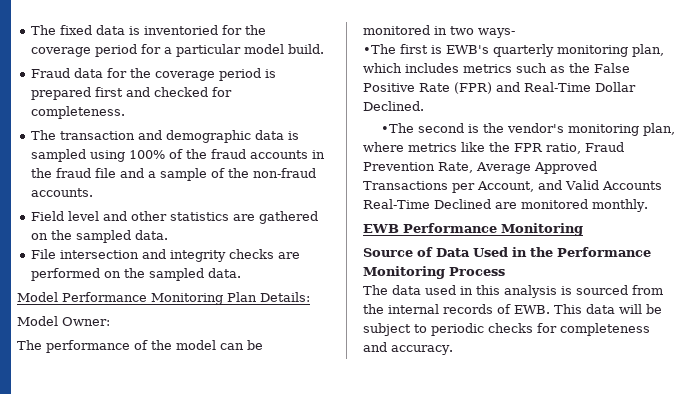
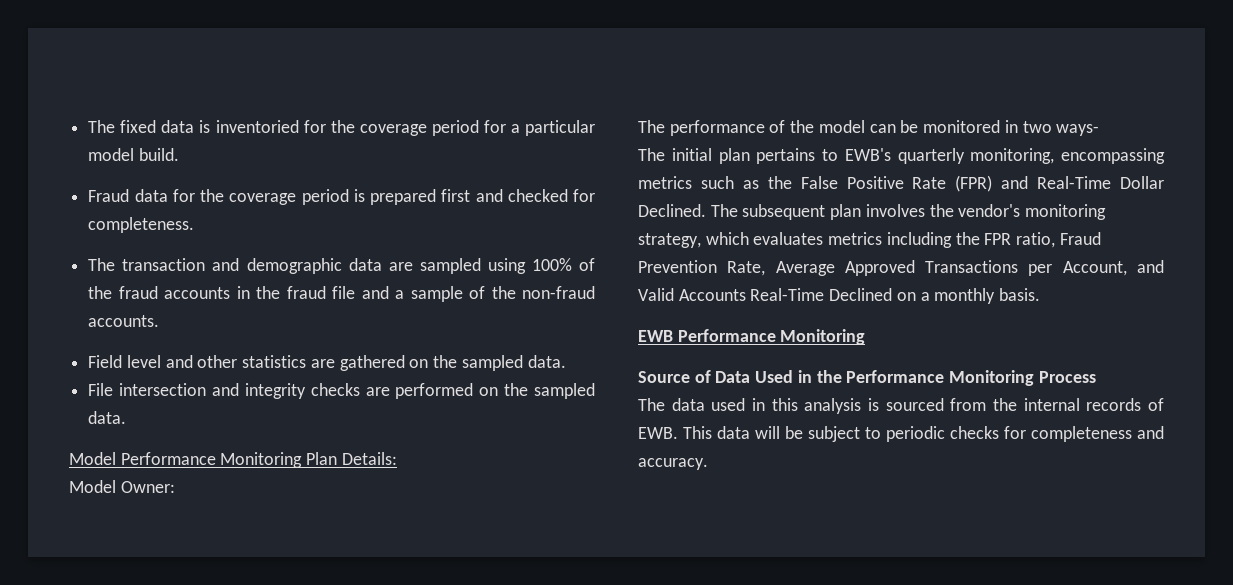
[288,131,300,140] is -> [388,262,413,271] are
[363,44,664,57] [363,63,459,73] •The first is EWB's quarterly monitoring plan, which includes -> [638,148,1165,164] The initial plan pertains to EWB's quarterly monitoring, encompassing
[380,123,675,136] [363,142,485,152] // •The second is the vendor's monitoring plan, where metrics like -> [710,204,1107,220] [638,232,952,248] The subsequent plan involves the vendor's monitoring strategy, which evaluates metrics including
[495,199,648,212] are monitored monthly. -> [896,288,1041,304] on a monthly basis.

